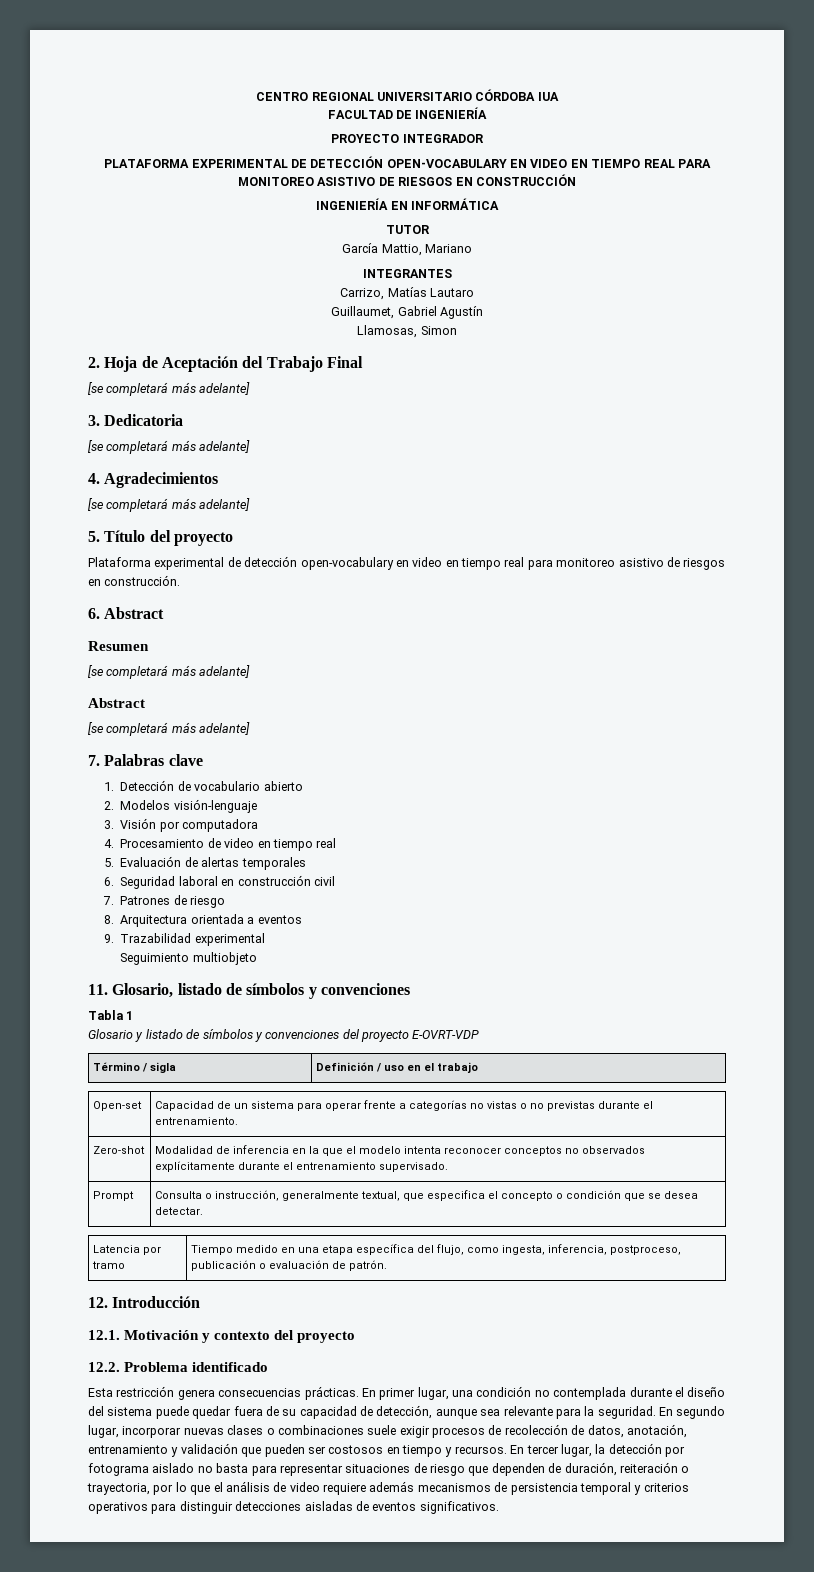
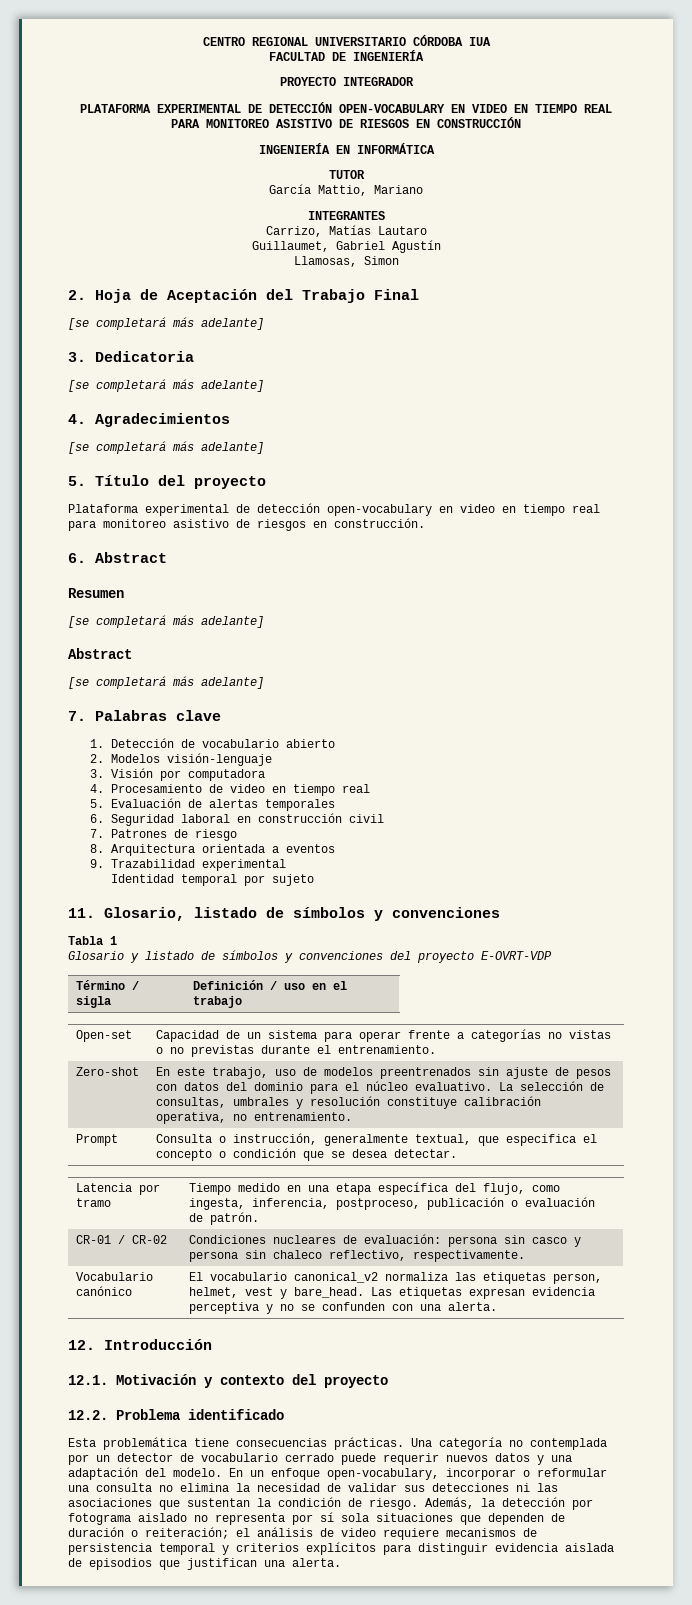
[120,952,257,965] Seguimiento multiobjeto -> [111,874,315,886] Identidad temporal por sujeto
[155,1145,646,1156] [155,1161,449,1172] Modalidad de inferencia en la que el modelo intenta reconocer conceptos no observados explícitamente durante el entrenamiento supervisado. -> [156,1067,612,1079] [156,1081,605,1094] [156,1096,542,1109] [156,1112,353,1124] En este trabajo, uso de modelos preentrenados sin ajuste de pesos con datos del dominio para el núcleo evaluativo. La selección de consultas, umbrales y resolución constituye calibración operativa, no entrenamiento.
(388, 1265) none -> [76,1235,168,1244] [189,1234,582,1247] [189,1250,526,1262] [76,1272,154,1281] [76,1286,133,1296] [189,1272,603,1284] [189,1287,596,1299] [189,1302,498,1314] // CR-01 / CR-02 | Condiciones nucleares de evaluación: persona sin casco y persona sin chaleco reflectivo, respectivamente. // Vocabulario canónico | El vocabulario canonical_v2 normaliza las etiquetas person, helmet, vest y bare_head. Las etiquetas expresan evidencia perceptiva y no se confunden con una alerta.
[116,1386,726,1400] [88,1405,726,1419] [88,1424,687,1438] [88,1443,592,1457] restricción genera consecuencias prácticas. En primer lugar, una condición no contemplada durante el diseño del sistema puede quedar fuera de su capacidad de detección, aunque sea relevante para la seguridad. En segundo lugar, incorporar nuevas clases o combinaciones suele exigir procesos de recolección de datos, anotación, entrenamiento y validación que pueden ser costosos en tiempo y recursos. En tercer lugar, -> [103,1437,607,1450] [68,1453,572,1465] [68,1467,607,1480] [68,1483,558,1492] [68,1497,474,1510] problemática tiene consecuencias prácticas. Una categoría no contemplada por un detector de vocabulario cerrado puede requerir nuevos datos y una adaptación del modelo. En un enfoque open-vocabulary, incorporar o reformular una consulta no elimina la necesidad de validar sus detecciones ni las asociaciones que sustentan la condición de riesgo. Además,
[216,1462,690,1476] [87,1482,211,1495] basta para representar situaciones de riesgo que dependen de duración, reiteración o trayectoria, por lo que -> [215,1512,565,1525] [68,1527,229,1539] representa por sí sola situaciones que dependen de duración o reiteración;
[369,1481,415,1492] además -> (439, 1534) none
[88,1502,148,1514] operativos -> [306,1542,376,1555] explícitos
[235,1501,499,1514] detecciones aisladas de eventos significativos. -> [495,1543,614,1552] [68,1558,341,1570] evidencia aislada de episodios que justifican una alerta.

